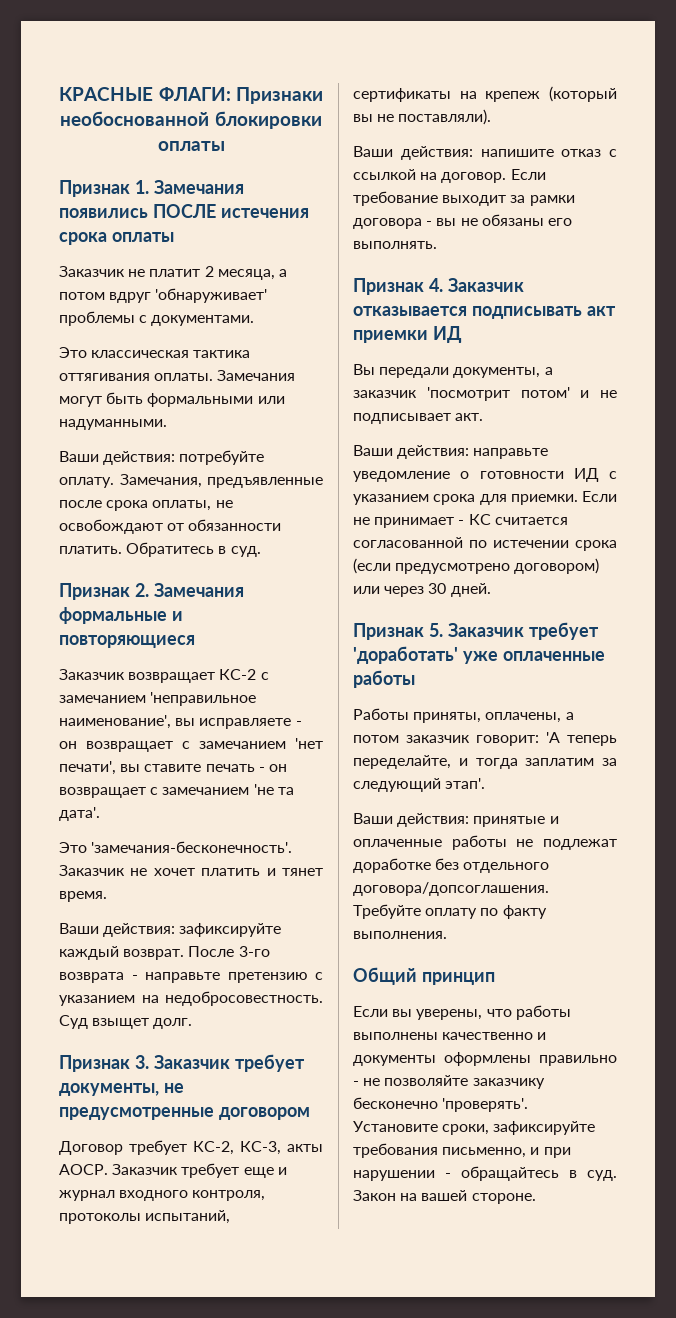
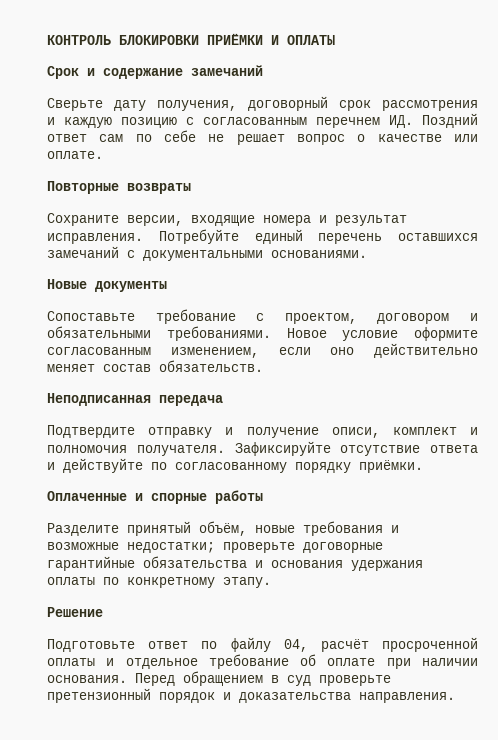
[59,87,323,104] [60,111,322,129] [157,141,225,151] [59,180,244,197] [59,204,309,218] [59,232,174,245] [59,266,287,280] [59,288,268,303] [59,311,255,326] [59,347,251,358] [59,370,296,381] [59,392,285,407] [59,419,167,430] [59,450,265,465] [59,474,323,488] [59,500,233,511] [59,519,282,534] [59,542,261,557] [59,583,244,600] [59,607,183,624] [59,635,195,648] [59,669,269,683] [59,692,257,706] [59,715,302,729] [59,738,323,752] [59,761,287,775] [59,784,294,798] [59,807,100,821] [59,841,293,853] [59,865,323,876] [59,891,107,902] [59,923,282,937] [59,946,270,960] [59,972,323,983] [59,991,323,1006] [59,1015,193,1029] [59,1054,305,1072] [59,1083,184,1096] [59,1107,310,1120] [59,1140,323,1155] [59,1163,287,1178] [59,1190,266,1201] [59,1210,231,1224] [353,86,617,102] [353,109,492,125] [353,146,617,160] [353,169,546,183] [353,191,575,206] [353,214,572,229] [353,241,437,249] [353,278,524,295] [353,306,616,319] [353,326,462,343] [353,364,553,378] [353,387,617,401] [353,413,484,424] [353,445,549,459] [353,468,617,482] [353,491,617,505] [353,514,568,528] [353,537,617,551] [353,558,600,574] [353,583,491,597] [353,622,599,640] [353,646,605,664] [353,670,415,688] [353,708,574,723] [353,732,617,746] [353,755,617,769] [353,778,486,792] [353,813,559,827] [353,835,617,850] [353,858,550,873] [353,882,549,896] [353,904,547,919] [353,931,447,939] [353,967,495,985] [353,1005,571,1020] [353,1032,547,1040] [353,1052,617,1066] [353,1075,545,1089] [353,1097,529,1112] [353,1121,596,1135] [353,1143,571,1158] [353,1166,617,1181] [353,1190,536,1204] КРАСНЫЕ ФЛАГИ: Признаки необоснованной блокировки оплаты // Признак 1. Замечания появились ПОСЛЕ истечения срока оплаты // Заказчик не платит 2 месяца, а потом вдруг 'обнаруживает' проблемы с документами. // Это классическая тактика оттягивания оплаты. Замечания могут быть формальными или надуманными. // Ваши действия: потребуйте оплату. Замечания, предъявленные после срока оплаты, не освобождают от обязанности платить. Обратитесь в суд. // Признак 2. Замечания формальные и повторяющиеся // Заказчик возвращает КС-2 с замечанием 'неправильное наименование', вы исправляете - он возвращает с замечанием 'нет печати', вы ставите печать - он возвращает с замечанием 'не та дата'. // Это 'замечания-бесконечность'. Заказчик не хочет платить и тянет время. // Ваши действия: зафиксируйте каждый возврат. После 3-го возврата - направьте претензию с указанием на недобросовестность. Суд взыщет долг. // Признак 3. Заказчик требует документы, не предусмотренные договором // Договор требует КС-2, КС-3, акты АОСР. Заказчик требует еще и журнал входного контроля, протоколы испытаний, сертификаты на крепеж (который вы не поставляли). // Ваши действия: напишите отказ с ссылкой на договор. Если требование выходит за рамки договора - вы не обязаны его выполнять. // Признак 4. Заказчик отказывается подписывать акт приемки ИД // Вы передали документы, а заказчик 'посмотрит потом' и не подписывает акт. // Ваши действия: направьте уведомление о готовности ИД с указанием срока для приемки. Если не принимает - КС считается согласованной по истечении срока (если предусмотрено договором) или через 30 дней. // Признак 5. Заказчик требует 'доработать' уже оплаченные работы // Работы приняты, оплачены, а потом заказчик говорит: 'А теперь переделайте, и тогда заплатим за следующий этап'. // Ваши действия: принятые и оплаченные работы не подлежат доработке без отдельного договора/допсоглашения. Требуйте оплату по факту выполнения. // Общий принцип // Если вы уверены, что работы выполнены качественно и документы оформлены правильно - не позволяйте заказчику бесконечно 'проверять'. Установите сроки, зафиксируйте требования письменно, и при нарушении - обращайтесь в суд. Закон на вашей стороне. -> [47,33,335,45] [47,65,263,79] [47,96,478,111] [47,113,478,128] [47,130,478,145] [47,151,103,159] [47,181,191,194] [47,213,407,226] [47,229,478,244] [47,246,367,261] [47,279,167,292] [47,309,478,324] [47,326,478,341] [47,343,478,358] [47,360,263,372] [47,393,223,406] [47,425,479,438] [47,441,478,456] [47,458,423,473] [47,490,263,504] [47,521,399,536] [47,542,383,553] [47,556,423,571] [47,577,271,588] [47,607,103,617] [47,637,478,652] [47,654,478,669] [47,671,391,686] [47,688,455,703] КОНТРОЛЬ БЛОКИРОВКИ ПРИЁМКИ И ОПЛАТЫ // Срок и содержание замечаний // Сверьте дату получения, договорный срок рассмотрения и каждую позицию с согласованным перечнем ИД. Поздний ответ сам по себе не решает вопрос о качестве или оплате. // Повторные возвраты // Сохраните версии, входящие номера и результат исправления. Потребуйте единый перечень оставшихся замечаний с документальными основаниями. // Новые документы // Сопоставьте требование с проектом, договором и обязательными требованиями. Новое условие оформите согласованным изменением, если оно действительно меняет состав обязательств. // Неподписанная передача // Подтвердите отправку и получение описи, комплект и полномочия получателя. Зафиксируйте отсутствие ответа и действуйте по согласованному порядку приёмки. // Оплаченные и спорные работы // Разделите принятый объём, новые требования и возможные недостатки; проверьте договорные гарантийные обязательства и основания удержания оплаты по конкретному этапу. // Решение // Подготовьте ответ по файлу 04, расчёт просроченной оплаты и отдельное требование об оплате при наличии основания. Перед обращением в суд проверьте претензионный порядок и доказательства направления.

